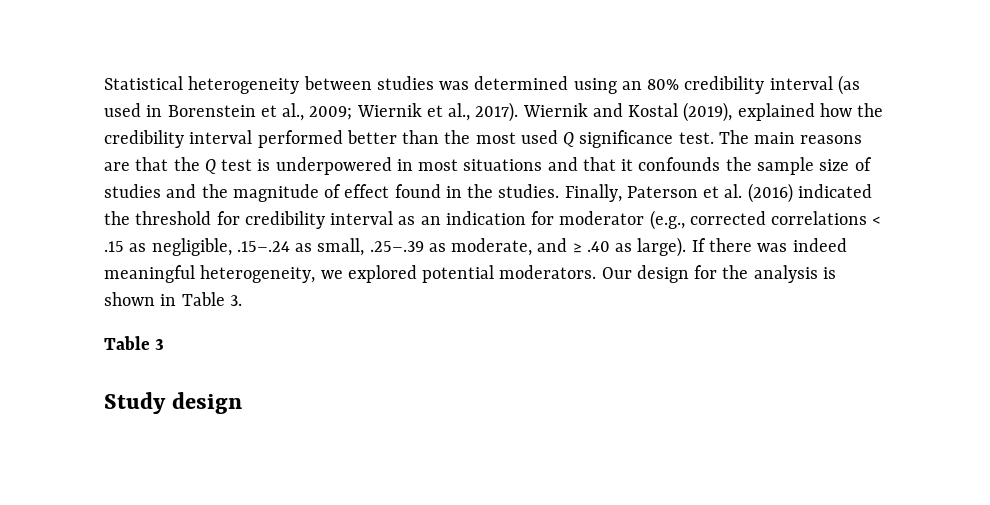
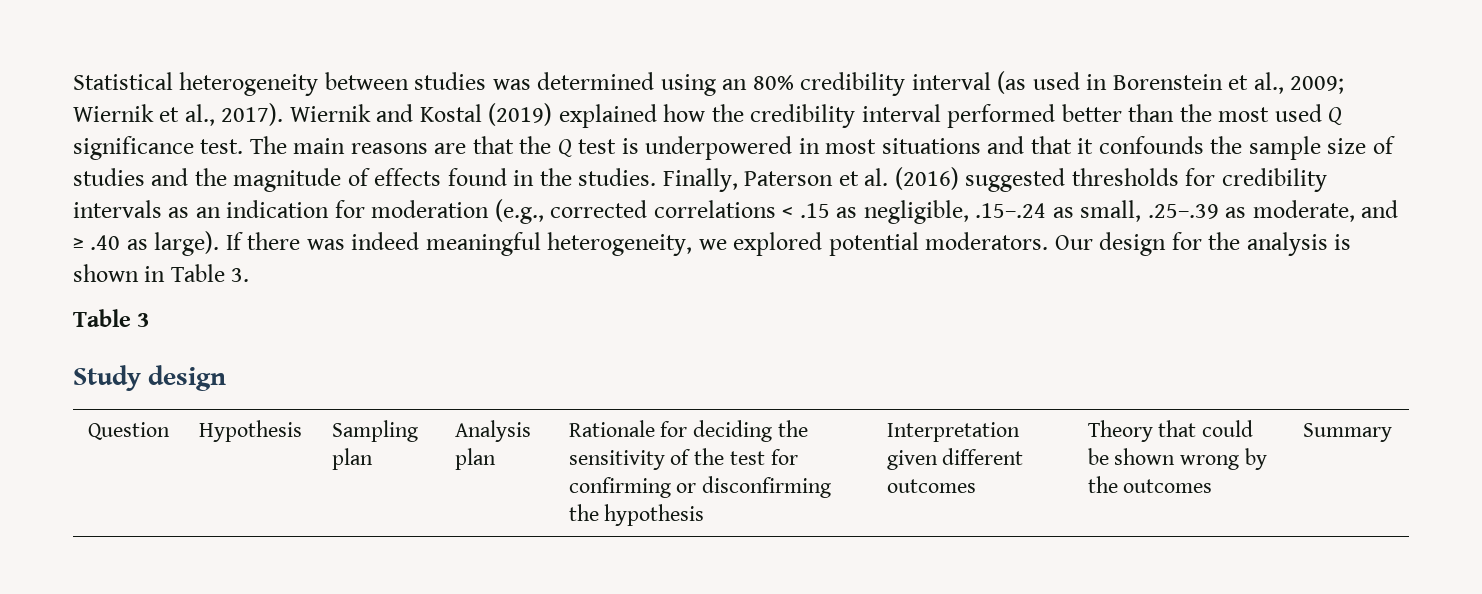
[683,102,733,122] (2019), -> [488,103,553,126] (2019)
[344,184,390,198] effect -> [374,168,442,186] effects
[797,184,872,198] [104,211,212,225] indicated the threshold -> [965,168,1179,192] suggested thresholds
[330,211,394,225] interval -> [73,200,162,218] intervals
[559,211,645,225] moderator -> [371,200,490,218] moderation
(243, 403) none -> [87,422,170,440] [198,420,302,442] [331,420,418,442] [331,448,373,470] [454,420,531,442] [454,448,496,470] [568,420,808,442] [568,448,798,470] [568,476,832,498] [568,504,705,526] [886,422,1020,442] [886,448,1024,470] [886,479,976,493] [1087,420,1254,442] [1087,448,1267,470] [1087,476,1213,493] [1302,423,1392,442] // Question | Hypothesis | Sampling plan | Analysis plan | Rationale for deciding the sensitivity of the test for confirming or disconfirming the hypothesis | Interpretation given different outcomes | Theory that could be shown wrong by the outcomes | Summary

